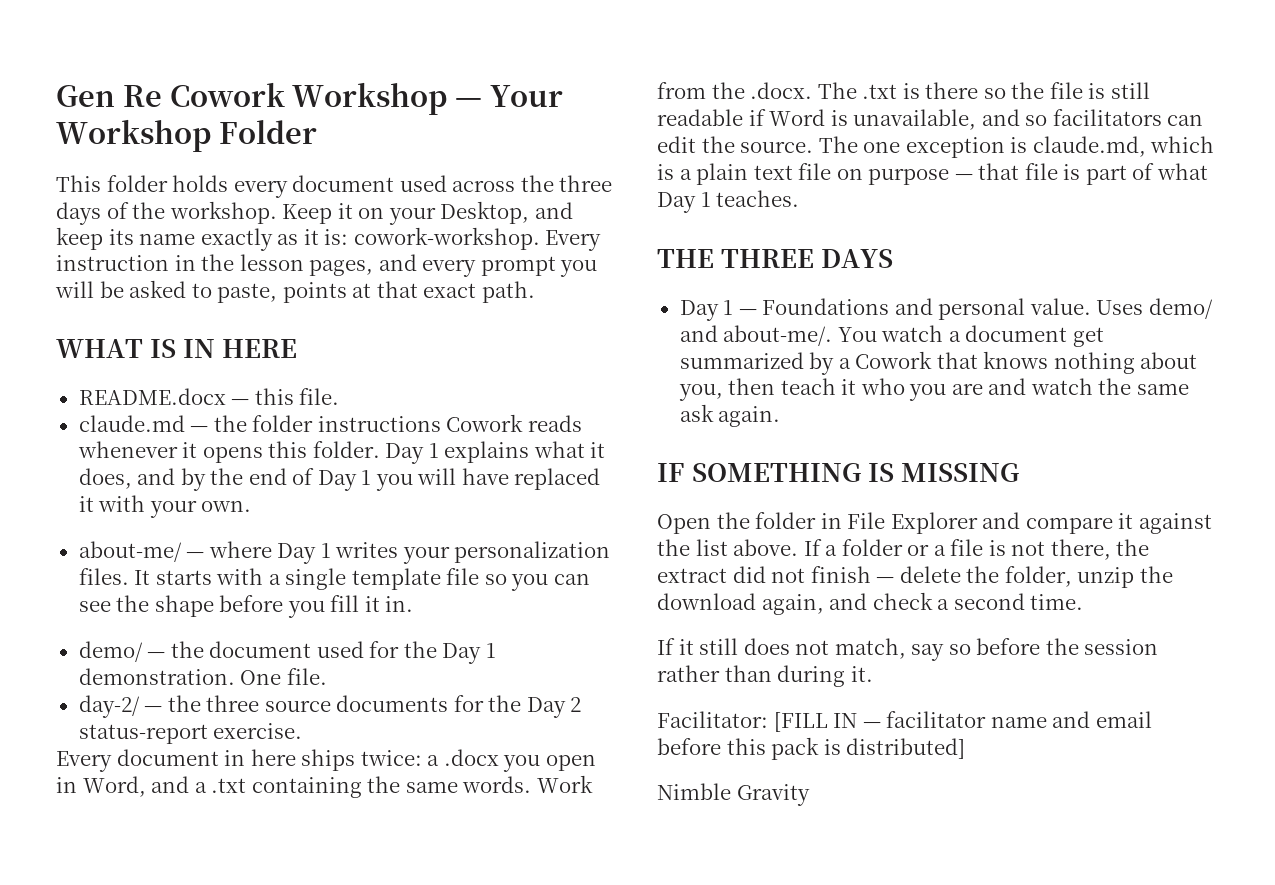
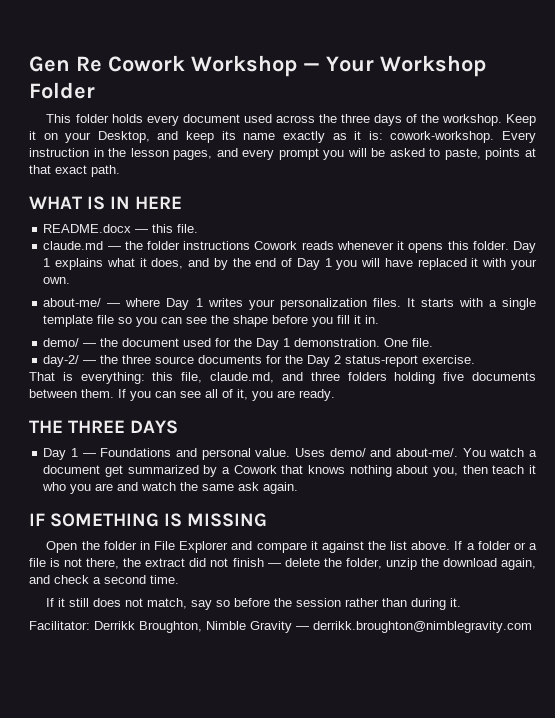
[56,749,596,772] [56,775,593,798] [657,82,1150,99] [657,109,1204,130] [657,136,1215,158] [657,163,1208,185] [657,190,800,213] Every document in here ships twice: a .docx you open in Word, and a .txt containing the same words. Work from the .docx. The .txt is there so the file is still readable if Word is unavailable, and so facilitators can edit the source. The one exception is claude.md, which is a plain text file on purpose — that file is part of what Day 1 teaches. -> [29,372,536,384] [29,389,335,401] That is everything: this file, claude.md, and three folders holding five documents between them. If you can see all of it, you are ready.
[773,711,1152,732] [657,737,966,760] [657,783,810,806] [FILL IN — facilitator name and email before this pack is distributed] // Nimble Gravity -> [94,621,532,633] Derrikk Broughton, Nimble Gravity — derrikk.broughton@nimblegravity.com

